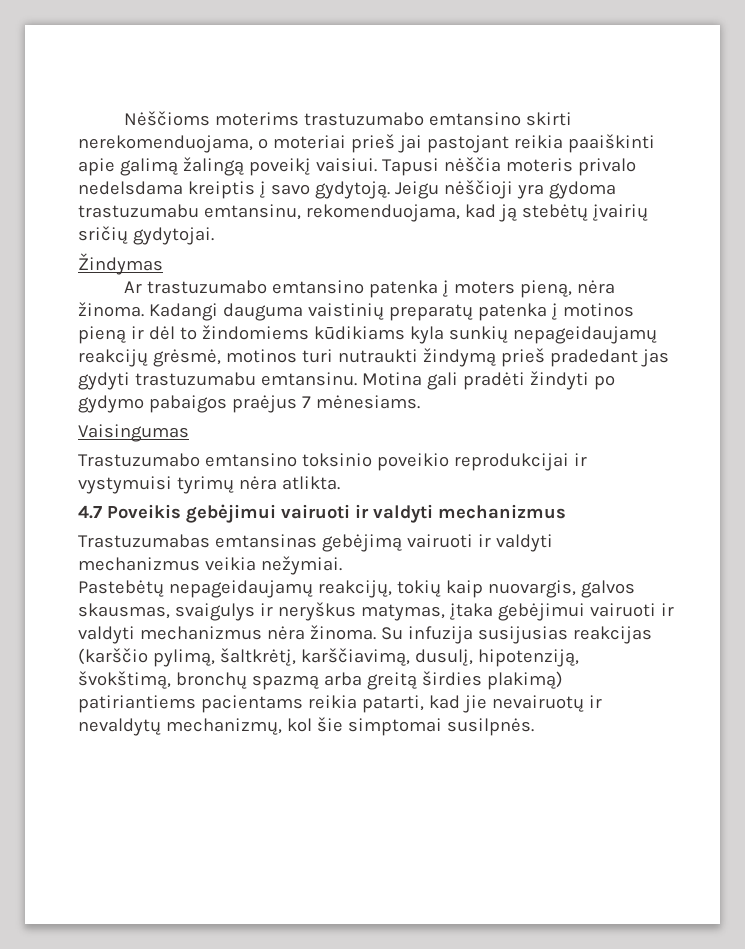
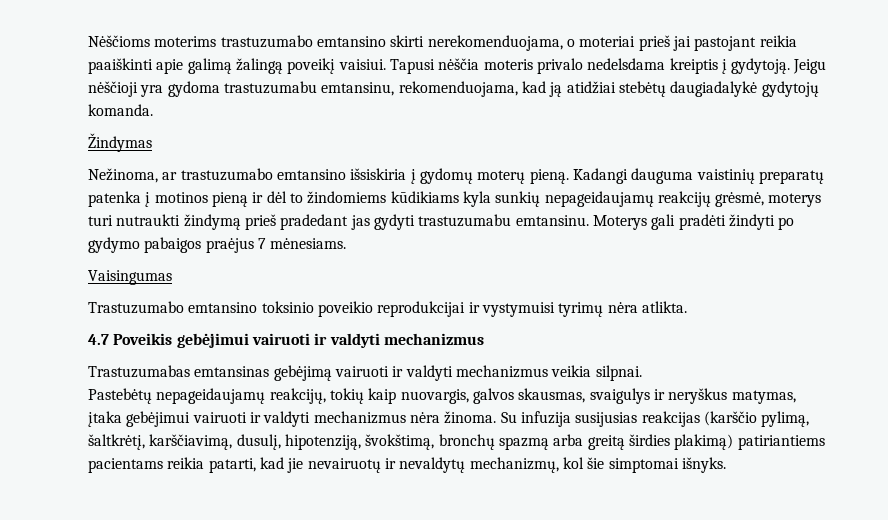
[270,184,310,195] savo -> (727, 66) none
[521,204,648,221] [78,226,214,245] [78,253,163,275] [124,280,616,298] [78,302,144,317] stebėtų įvairių sričių gydytojai. // Žindymas // Ar trastuzumabo emtansino patenka į moters pieną, nėra žinoma. -> [566,81,819,97] [88,104,153,116] [88,133,152,152] [88,168,569,184] atidžiai stebėtų daugiadalykė gydytojų komanda. // Žindymas // Nežinoma, ar trastuzumabo emtansino išsiskiria į gydomų moterų pieną.
[225,349,297,363] motinos -> [768,193,822,207] moterys
[361,372,422,386] Motina -> [592,215,647,230] Moterys
[260,556,342,575] nežymiai. -> [595,365,642,381] silpnai.
[446,718,534,736] susilpnės. -> [681,457,726,473] išnyks.

